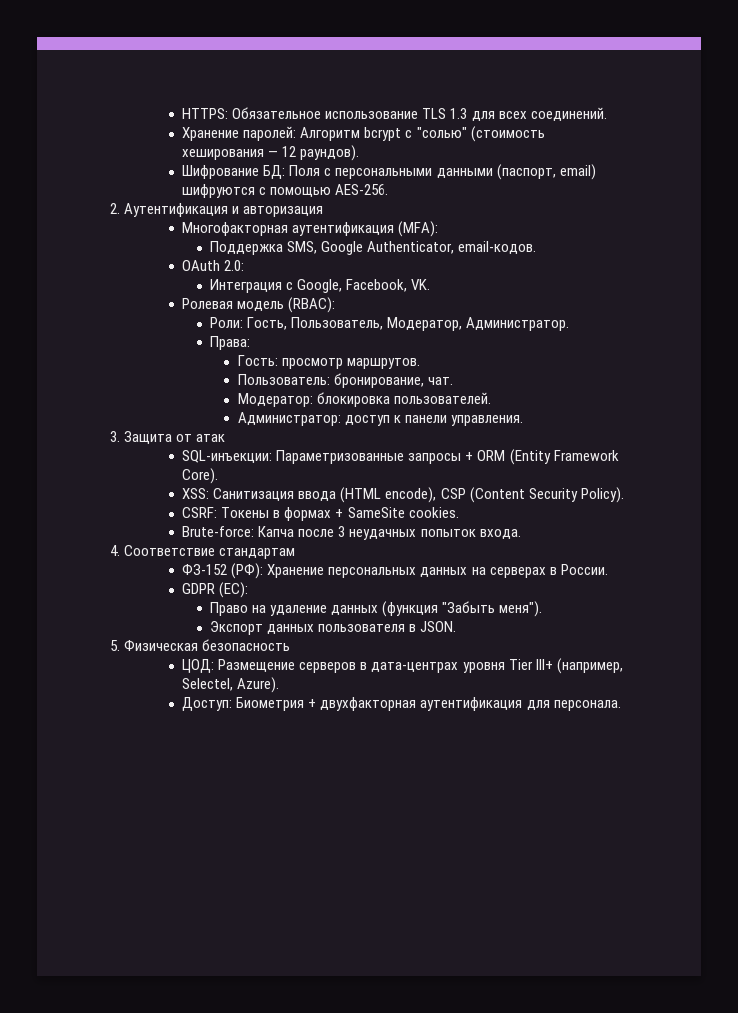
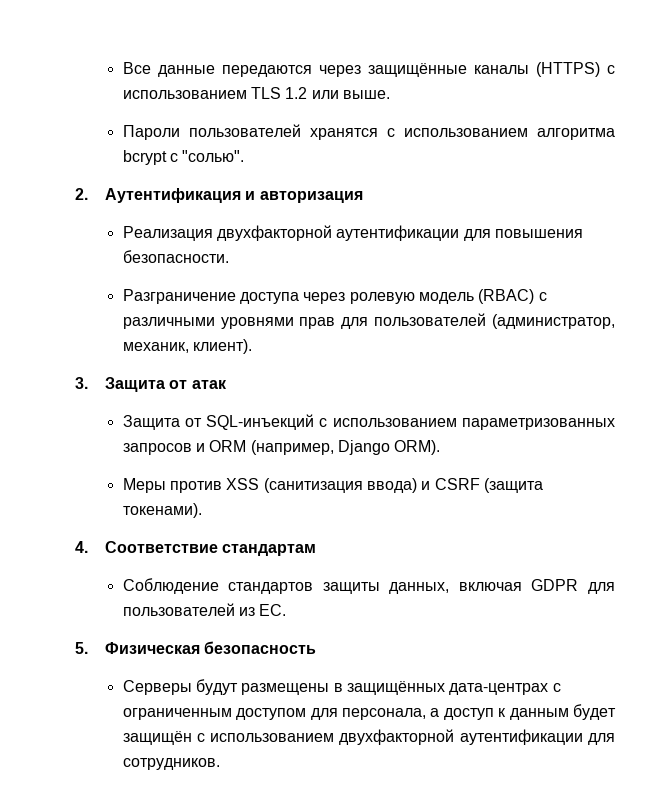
[182,107,607,121] [182,126,545,142] [182,145,360,161] [182,164,596,180] [182,184,389,198] [110,203,324,217] [182,221,439,237] [210,241,537,255] [182,260,245,271] [210,279,431,293] [182,297,336,313] [210,317,570,331] [210,336,251,350] [237,355,421,369] [237,373,454,388] [237,392,492,407] [237,412,524,426] [110,431,226,444] [182,449,619,465] [182,468,219,484] [182,487,624,503] [182,507,459,521] [182,526,521,540] [110,545,296,559] [182,563,608,579] [182,582,249,598] [210,601,543,617] [210,621,457,635] [110,639,291,651] [182,658,623,674] [182,677,280,693] [182,697,621,711] HTTPS: Обязательное использование TLS 1.3 для всех соединений. // Хранение паролей: Алгоритм bcrypt с "солью" (стоимость хеширования — 12 раундов). // Шифрование БД: Поля с персональными данными (паспорт, email) шифруются с помощью AES-256. // 2. Аутентификация и авторизация // Многофакторная аутентификация (MFA): // Поддержка SMS, Google Authenticator, email-кодов. // OAuth 2.0: // Интеграция с Google, Facebook, VK. // Ролевая модель (RBAC): // Роли: Гость, Пользователь, Модератор, Администратор. // Права: // Гость: просмотр маршрутов. // Пользователь: бронирование, чат. // Модератор: блокировка пользователей. // Администратор: доступ к панели управления. // 3. Защита от атак // SQL-инъекции: Параметризованные запросы + ORM (Entity Framework Core). // XSS: Санитизация ввода (HTML encode), CSP (Content Security Policy). // CSRF: Токены в формах + SameSite cookies. // Brute-force: Капча после 3 неудачных попыток входа. // 4. Соответствие стандартам // ФЗ-152 (РФ): Хранение персональных данных на серверах в России. // GDPR (ЕС): // Право на удаление данных (функция "Забыть меня"). // Экспорт данных пользователя в JSON. // 5. Физическая безопасность // ЦОД: Размещение серверов в дата-центрах уровня Tier III+ (например, Selectel, Azure). // Доступ: Биометрия + двухфакторная аутентификация для персонала. -> [122,62,615,77] [122,87,390,99] [122,124,615,140] [122,150,245,165] [74,188,363,203] [122,225,583,241] [122,250,229,263] [122,289,547,304] [122,313,615,329] [122,339,252,354] [74,377,227,392] [122,414,615,430] [122,440,441,455] [122,478,543,493] [122,503,202,518] [74,541,317,556] [122,578,615,594] [122,603,287,616] [74,641,317,654] [122,679,561,695] [122,704,616,720] [122,729,615,745] [122,758,220,770] Все данные передаются через защищённые каналы (HTTPS) с использованием TLS 1.2 или выше. // Пароли пользователей хранятся с использованием алгоритма bcrypt с "солью". // 2. Аутентификация и авторизация // Реализация двухфакторной аутентификации для повышения безопасности. // Разграничение доступа через ролевую модель (RBAC) с различными уровнями прав для пользователей (администратор, механик, клиент). // 3. Защита от атак // Защита от SQL-инъекций с использованием параметризованных запросов и ORM (например, Django ORM). // Меры против XSS (санитизация ввода) и CSRF (защита токенами). // 4. Соответствие стандартам // Соблюдение стандартов защиты данных, включая GDPR для пользователей из ЕС. // 5. Физическая безопасность // Серверы будут размещены в защищённых дата-центрах с ограниченным доступом для персонала, а доступ к данным будет защищён с использованием двухфакторной аутентификации для сотрудников.

